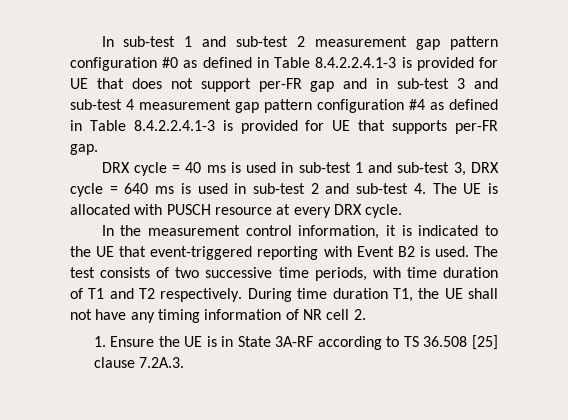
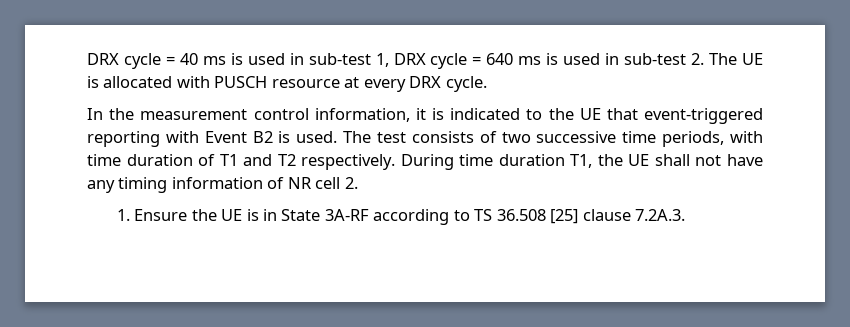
[101,36,499,50] [70,57,499,71] [70,78,499,92] [70,99,498,113] [70,120,499,134] [70,144,98,155] In sub-test 1 and sub-test 2 measurement gap pattern configuration #0 as defined in Table 8.4.2.2.4.1-3 is provided for UE that does not support per-FR gap and in sub-test 3 and sub-test 4 measurement gap pattern configuration #4 as defined in Table 8.4.2.2.4.1-3 is provided for UE that supports per-FR gap. // -> (87, 59) none
[354,162,466,176] 1 and sub-test 3, -> [375,53,389,67] 1,
[310,183,426,194] 2 and sub-test 4. -> [691,53,705,65] 2.

